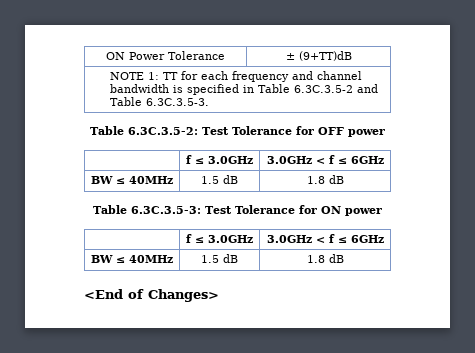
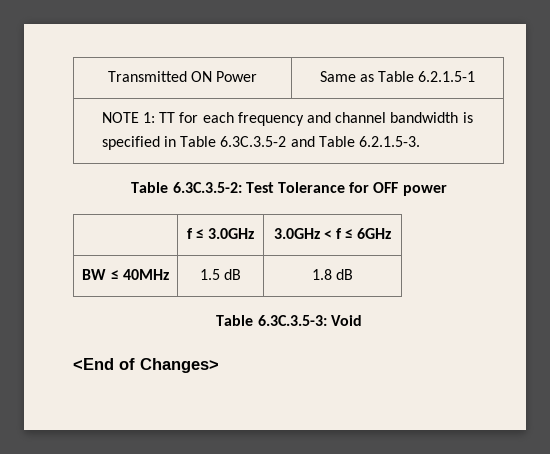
(106, 56) none -> [107,71,187,82] Transmitted
[168,51,225,60] [285,51,352,61] Tolerance | ± (9+TT)dB -> [319,71,476,82] | Same as Table 6.2.1.5-1
[146,98,210,106] 6.3C.3.5-3. -> [358,136,420,147] 6.2.1.5-3.
[204,205,383,216] [186,234,253,243] [266,234,384,243] [91,255,173,263] [201,254,238,263] [306,254,344,263] Test Tolerance for ON power // | f ≤ 3.0GHz | 3.0GHz < f ≤ 6GHz // BW ≤ 40MHz | 1.5 dB | 1.8 dB -> [330,315,362,326] Void

